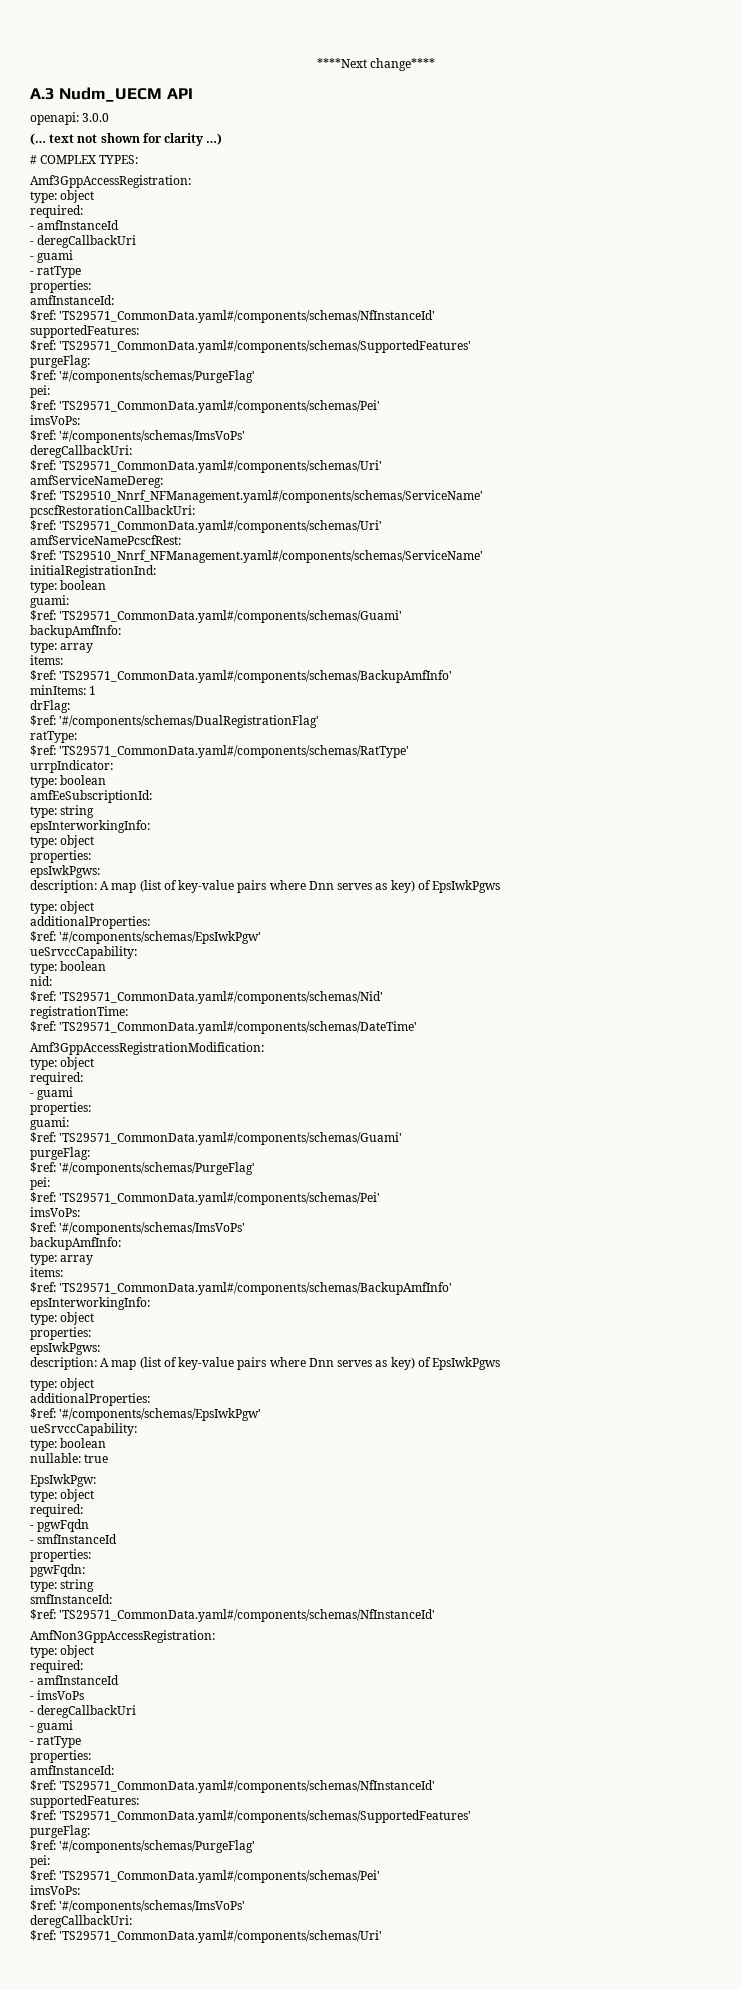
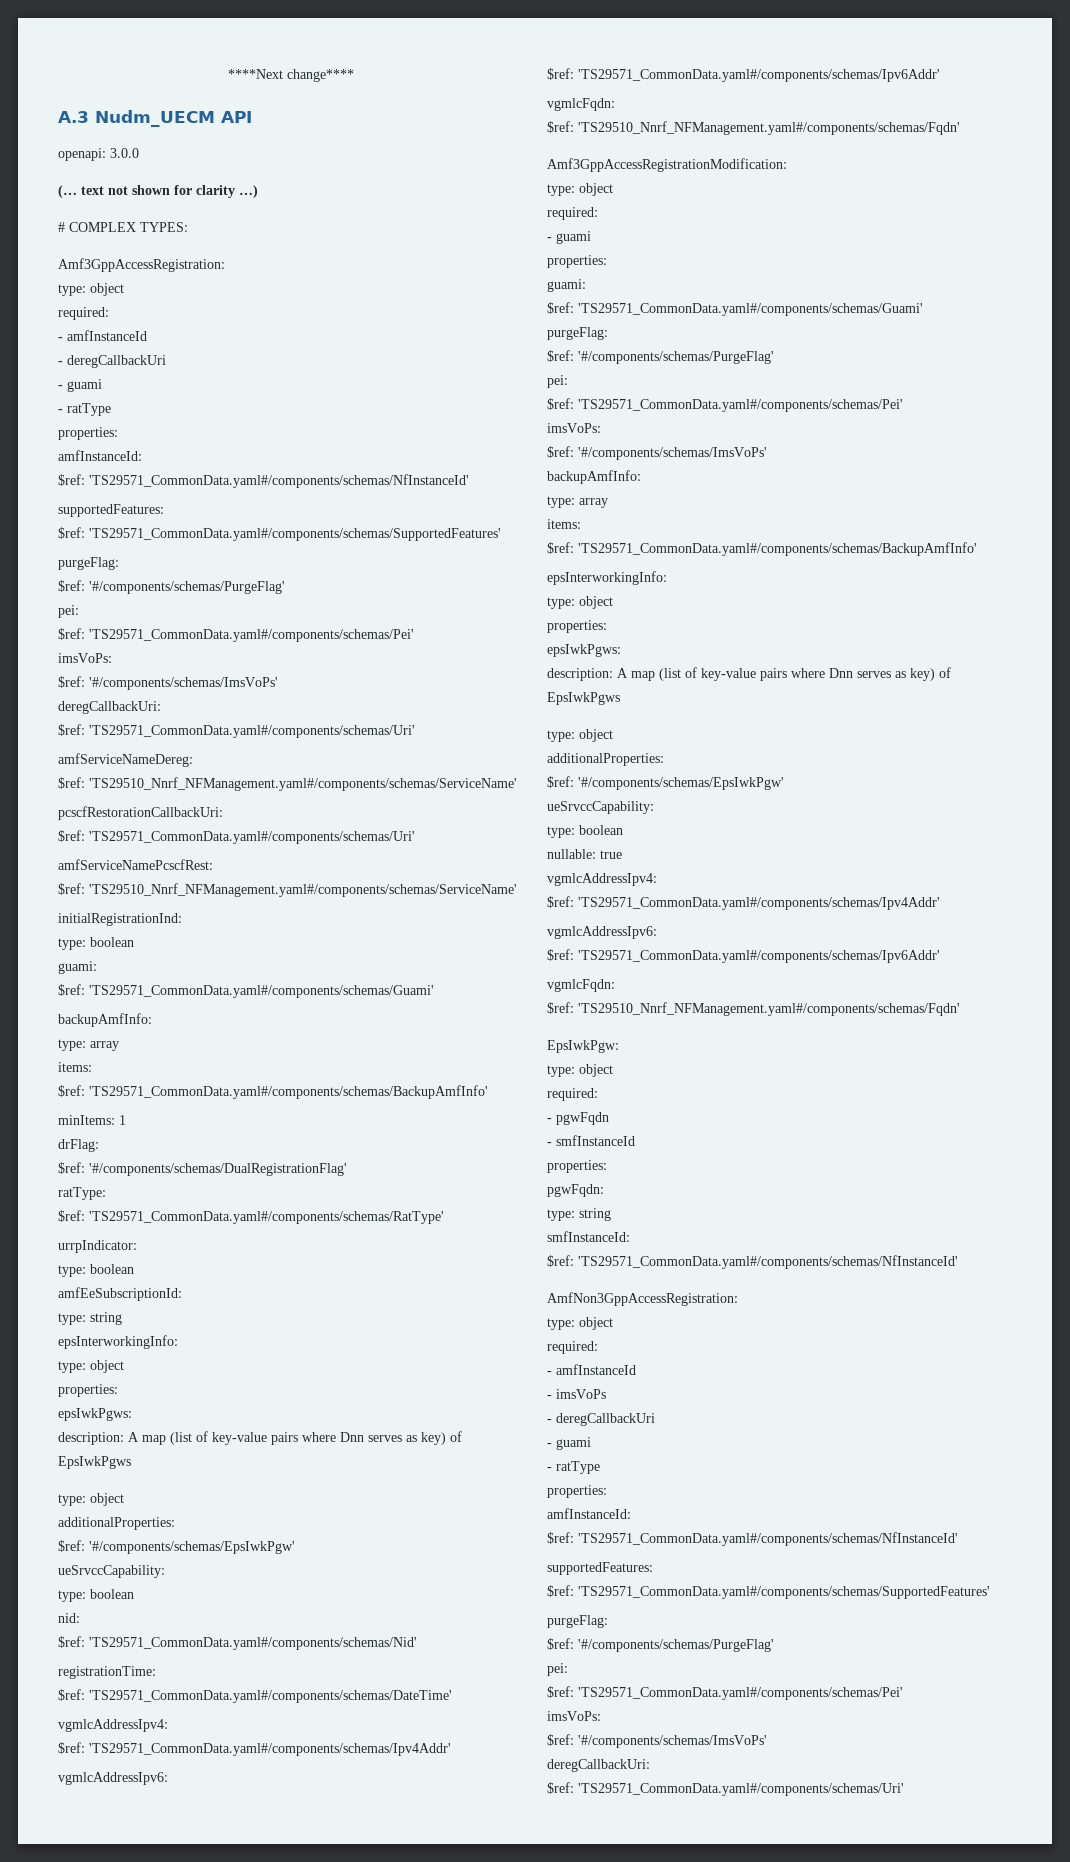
(418, 1027) none -> [58,1719,168,1732] [58,1742,451,1756] [58,1772,168,1785] [547,68,940,82] [547,98,615,111] [547,121,960,135] // vgmlcAddressIpv4: // $ref: 'TS29571_CommonData.yaml#/components/schemas/Ipv4Addr' // vgmlcAddressIpv6: // $ref: 'TS29571_CommonData.yaml#/components/schemas/Ipv6Addr' // vgmlcFqdn: // $ref: 'TS29510_Nnrf_NFManagement.yaml#/components/schemas/Fqdn'
(109, 1458) none -> [547,873,657,886] [547,896,940,910] [547,926,657,939] [547,949,940,963] [547,979,615,992] [547,1002,960,1016] // vgmlcAddressIpv4: // $ref: 'TS29571_CommonData.yaml#/components/schemas/Ipv4Addr' // vgmlcAddressIpv6: // $ref: 'TS29571_CommonData.yaml#/components/schemas/Ipv6Addr' // vgmlcFqdn: // $ref: 'TS29510_Nnrf_NFManagement.yaml#/components/schemas/Fqdn'

